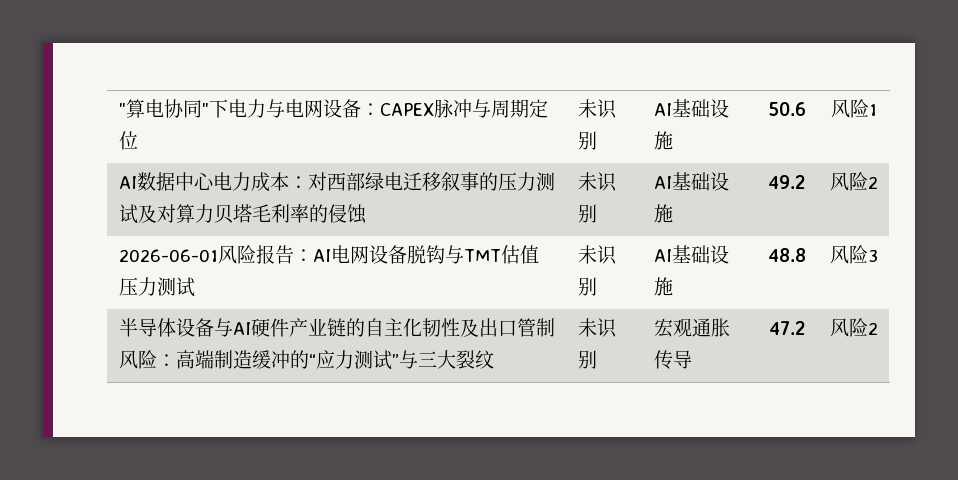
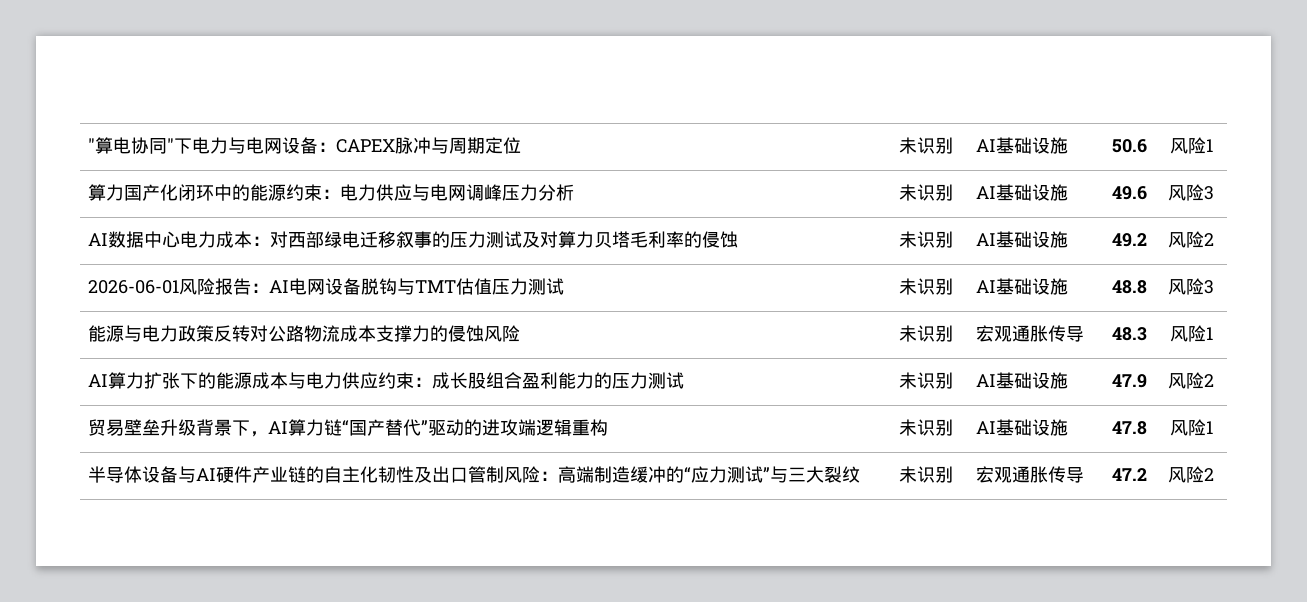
(877, 110) none -> [88,184,575,201] [899,184,954,201] [976,184,1069,201] [1112,186,1147,200] [1168,184,1214,201] // 算力国产化闭环中的能源约束：电力供应与电网调峰压力分析 | 未识别 | AI基础设施 | 49.6 | 风险3
(878, 255) none -> [88,325,521,342] [899,325,954,342] [976,325,1085,342] [1112,327,1147,341] [1169,325,1213,342] [88,372,685,389] [899,372,954,389] [976,372,1069,389] [1112,374,1147,388] [1168,372,1214,389] [88,419,609,437] [899,419,954,436] [976,419,1069,436] [1112,421,1147,435] [1169,419,1213,436] // 能源与电力政策反转对公路物流成本支撑力的侵蚀风险 | 未识别 | 宏观通胀传导 | 48.3 | 风险1 // AI算力扩张下的能源成本与电力供应约束：成长股组合盈利能力的压力测试 | 未识别 | AI基础设施 | 47.9 | 风险2 // 贸易壁垒升级背景下，AI算力链“国产替代”驱动的进攻端逻辑重构 | 未识别 | AI基础设施 | 47.8 | 风险1

